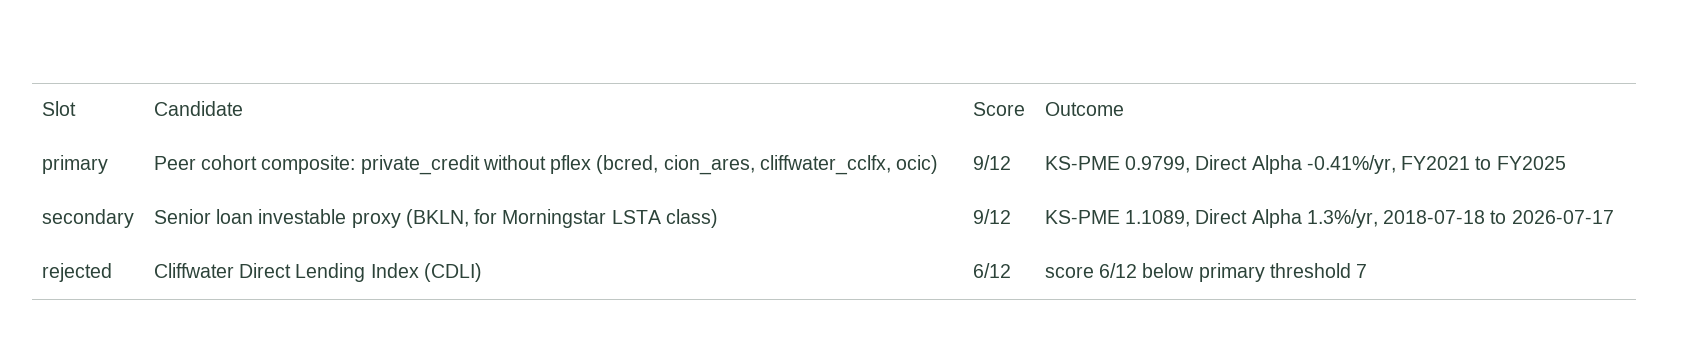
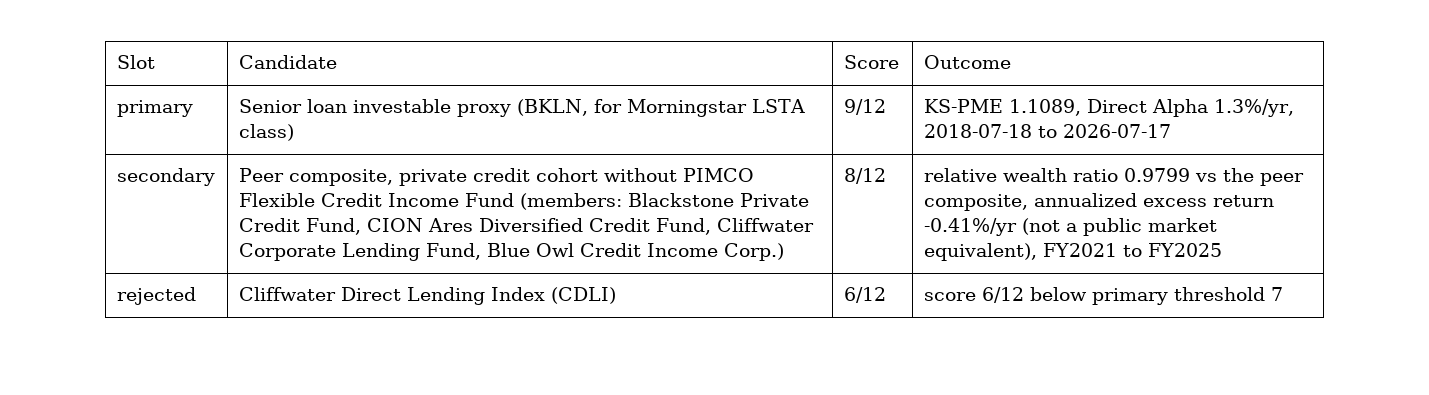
[153,155,939,175] [972,155,1011,170] [1044,155,1566,174] [41,209,134,228] | Peer cohort composite: private_credit without pflex (bcred, cion_ares, cliffwater_cclfx, ocic) | 9/12 | KS-PME 0.9799, Direct Alpha -0.41%/yr, FY2021 to FY2025 // secondary -> (193, 108) none
(1614, 217) none -> [116,168,215,186] [238,168,754,186] [238,193,809,210] [238,218,814,235] [238,243,784,261] [843,168,886,184] [923,168,1304,186] [923,193,1274,211] [923,218,1217,236] [923,243,1222,261] // secondary | Peer composite, private credit cohort without PIMCO Flexible Credit Income Fund (members: Blackstone Private Credit Fund, CION Ares Diversified Credit Fund, Cliffwater Corporate Lending Fund, Blue Owl Credit Income Corp.) | 8/12 | relative wealth ratio 0.9799 vs the peer composite, annualized excess return -0.41%/yr (not a public market equivalent), FY2021 to FY2025

